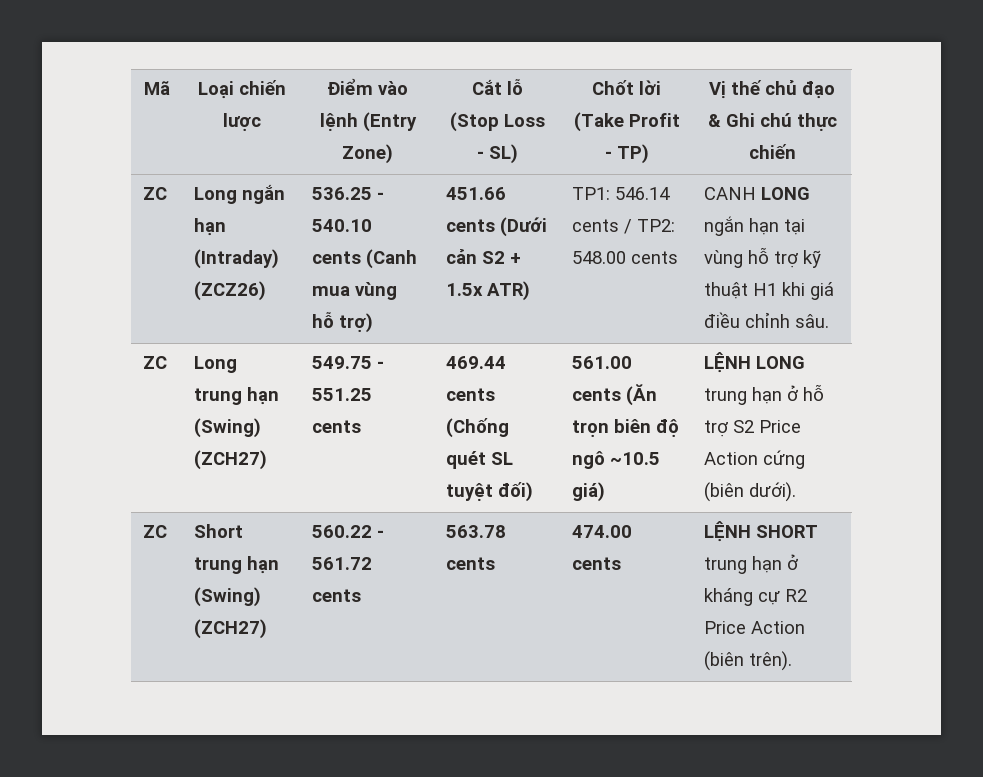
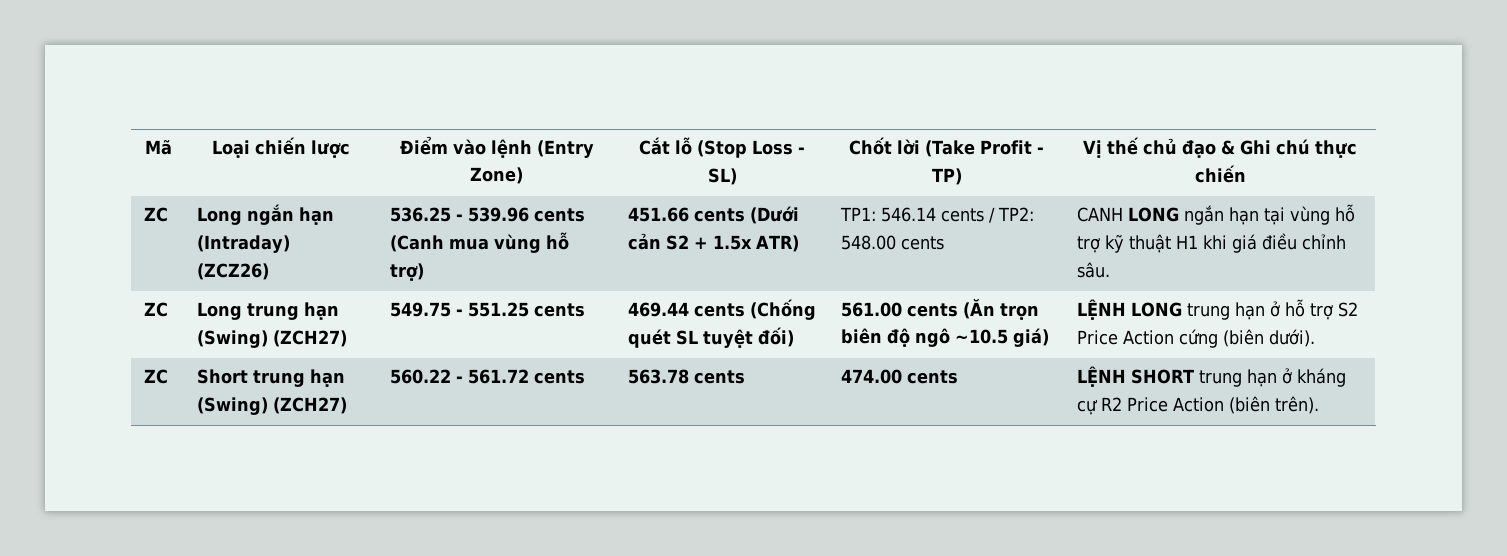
[312,219,373,232] 540.10 -> [467,207,529,222] 539.96

